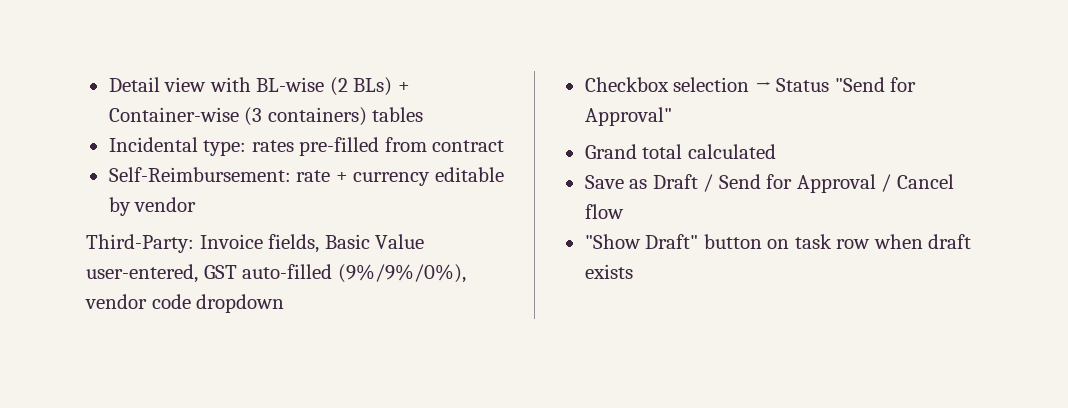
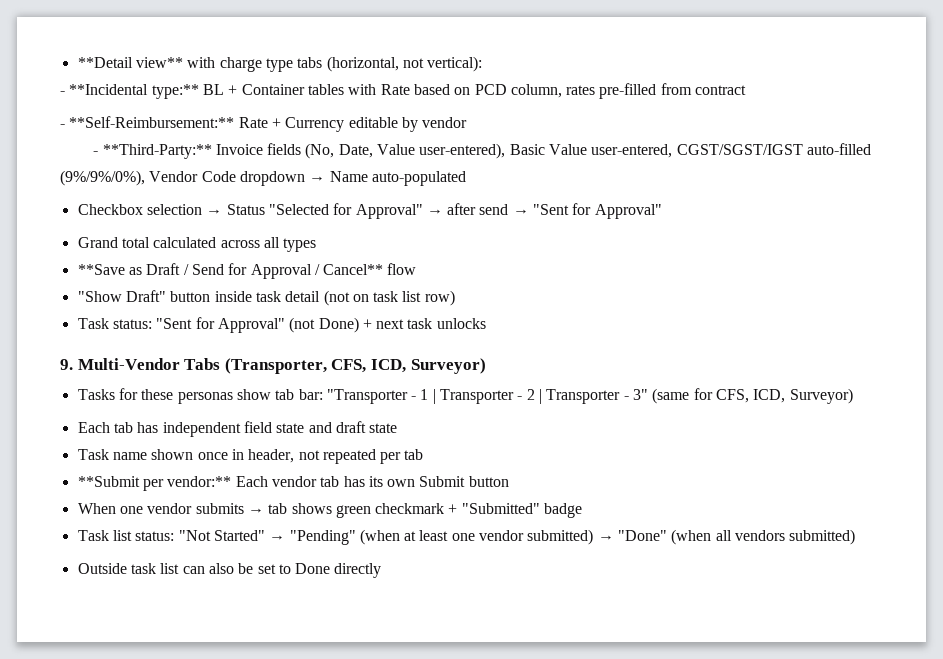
[108,77,410,96] [108,107,424,126] [108,137,505,156] [108,167,504,186] [108,197,197,216] [86,234,320,253] Detail view with BL-wise (2 BLs) + Container-wise (3 containers) tables // Incidental type: rates pre-filled from contract // Self-Reimbursement: rate + currency editable by vendor // Third-Party: Invoice fields, -> [77,56,483,72] [60,83,747,99] [60,116,468,132] [93,143,506,159] **Detail view** with charge type tabs (horizontal, not vertical): // - **Incidental type:** BL + Container tables with Rate based on PCD column, rates pre-filled from contract // - **Self-Reimbursement:** Rate + Currency editable by vendor // - **Third-Party:** Invoice fields (No, Date, Value user-entered),
[203,265,237,279] GST -> [676,144,803,155] CGST/SGST/IGST
[85,294,191,309] vendor code -> [149,171,236,182] Vendor Code
(285, 303) none -> [309,171,466,186] → Name auto-populated
[834,77,885,92] "Send -> [268,203,570,219] "Selected for Approval" → after send → "Sent
[584,175,624,189] // Save -> [220,237,317,252] [77,264,125,275] across all types // **Save
[896,174,954,189] Cancel -> [323,264,384,275] Cancel**
[767,234,972,249] [584,264,633,279] on task row when draft exists -> [214,290,455,306] [77,317,486,333] [60,358,486,374] [77,388,853,404] [77,421,398,437] [77,449,424,464] [77,476,509,491] [77,503,583,518] [77,529,856,545] [77,563,382,578] inside task detail (not on task list row) // Task status: "Sent for Approval" (not Done) + next task unlocks // 9. Multi-Vendor Tabs (Transporter, CFS, ICD, Surveyor) // Tasks for these personas show tab bar: "Transporter - 1 | Transporter - 2 | Transporter - 3" (same for CFS, ICD, Surveyor) // Each tab has independent field state and draft state // Task name shown once in header, not repeated per tab // **Submit per vendor:** Each vendor tab has its own Submit button // When one vendor submits → tab shows green checkmark + "Submitted" badge // Task list status: "Not Started" → "Pending" (when at least one vendor submitted) → "Done" (when all vendors submitted) // Outside task list can also be set to Done directly

